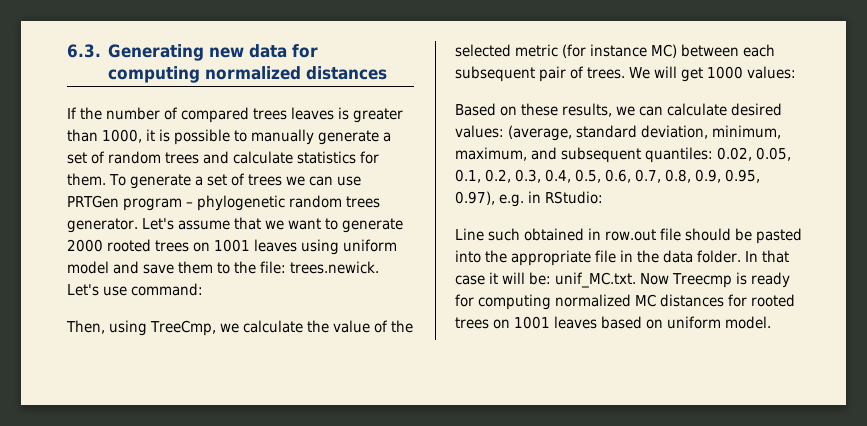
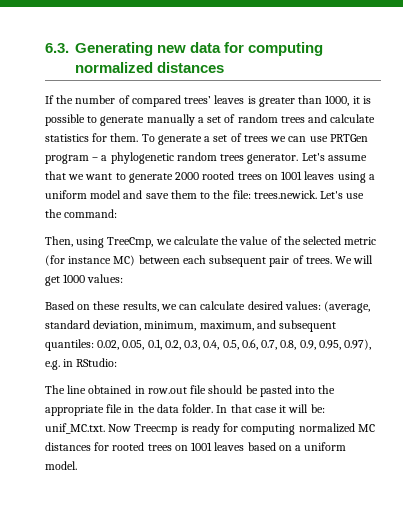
[253,108,287,120] trees -> [184,96,212,104] trees’
[251,129,379,145] manually generate -> [100,114,195,126] generate manually
(193, 204) none -> [101,155,108,161] a
(339, 247) none -> [368,174,375,180] a
(127, 291) none -> [45,209,62,218] the
[455,228,520,241] Line such -> [45,385,87,394] The line
(663, 324) none -> [295,445,302,451] a

